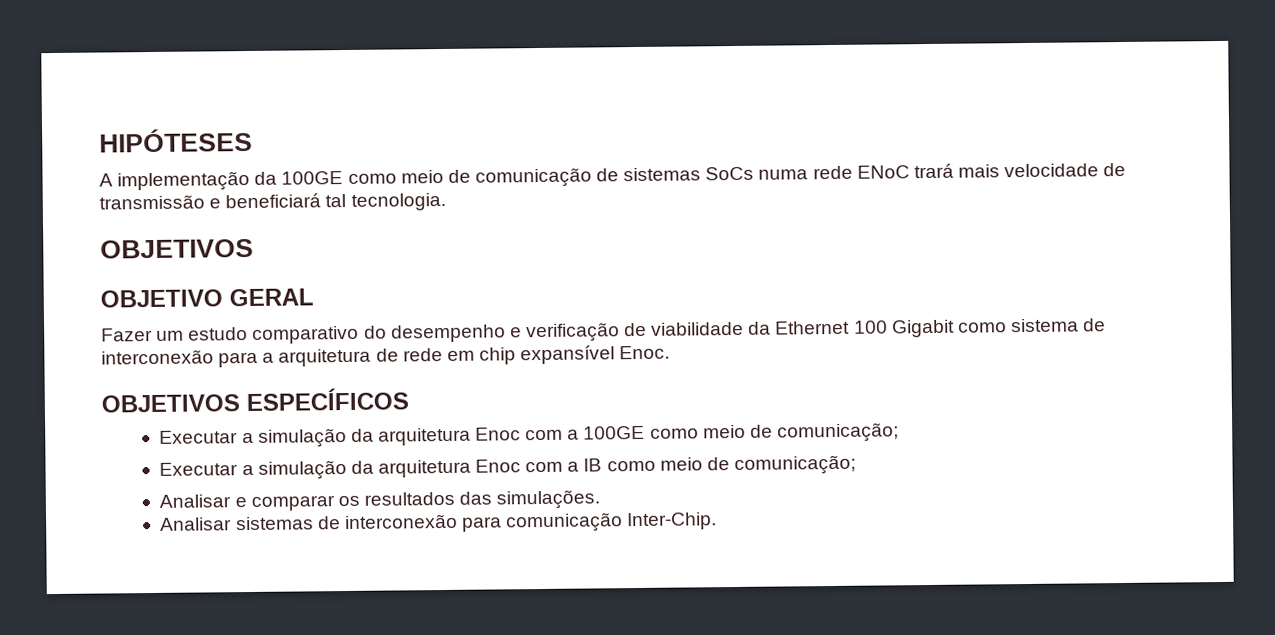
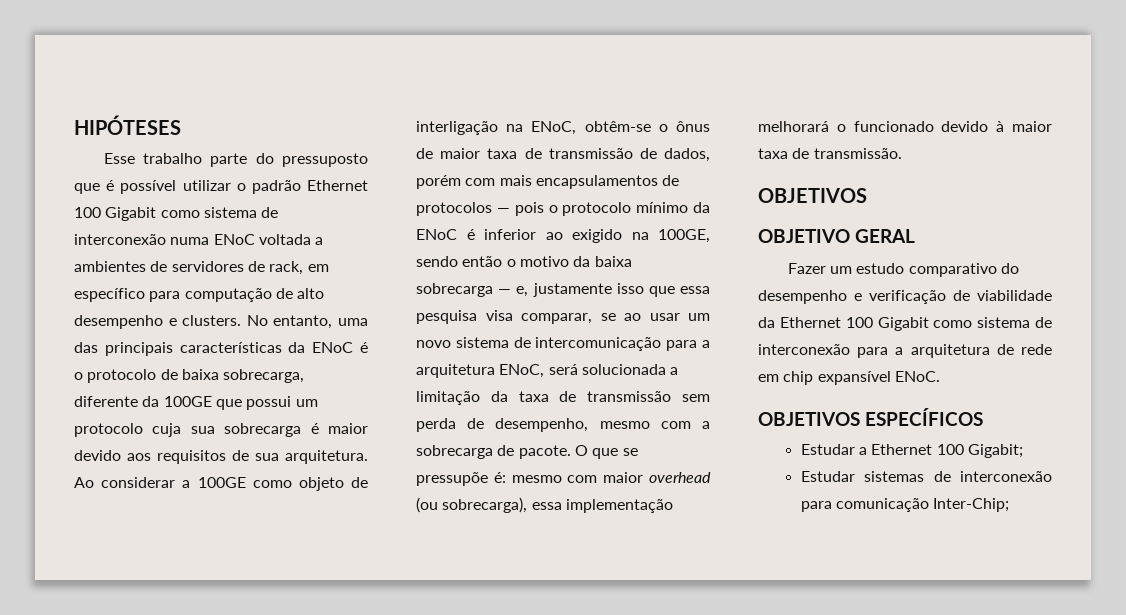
[99,162,1127,192] [99,192,446,211] A implementação da 100GE como meio de comunicação de sistemas SoCs numa rede ENoC trará mais velocidade de transmissão e beneficiará tal tecnologia. -> [103,153,368,167] [74,180,368,194] [74,207,279,221] [74,234,324,245] [74,261,329,275] [74,288,325,302] [74,315,368,329] [74,342,369,356] [74,369,305,383] [74,396,318,410] [74,423,368,437] [74,450,368,464] [74,477,368,491] [416,121,710,135] [416,148,710,162] [416,175,680,189] [416,202,710,216] [416,229,710,243] [416,256,632,267] [416,283,710,297] [416,310,710,324] [416,337,710,351] [416,364,679,378] [416,391,710,405] [416,418,710,432] [416,445,638,459] [416,472,711,486] [416,497,673,513] [758,121,1052,132] [758,148,902,159] Esse trabalho parte do pressuposto que é possível utilizar o padrão Ethernet 100 Gigabit como sistema de interconexão numa ENoC voltada a ambientes de servidores de rack, em específico para computação de alto desempenho e clusters. No entanto, uma das principais características da ENoC é o protocolo de baixa sobrecarga, diferente da 100GE que possui um protocolo cuja sua sobrecarga é maior devido aos requisitos de sua arquitetura. Ao considerar a 100GE como objeto de interligação na ENoC, obtêm-se o ônus de maior taxa de transmissão de dados, porém com mais encapsulamentos de protocolos — pois o protocolo mínimo da ENoC é inferior ao exigido na 100GE, sendo então o motivo da baixa sobrecarga — e, justamente isso que essa pesquisa visa comparar, se ao usar um novo sistema de intercomunicação para a arquitetura ENoC, será solucionada a limitação da taxa de transmissão sem perda de desempenho, mesmo com a sobrecarga de pacote. O que se pressupõe é: mesmo com maior overhead (ou sobrecarga), essa implementação melhorará o funcionado devido à maior taxa de transmissão.
[619,345,671,360] Enoc. -> [894,371,940,382] ENoC.
[159,422,899,448] [159,454,856,480] [159,489,601,511] [160,517,233,531] Executar a simulação da arquitetura Enoc com a 100GE como meio de comunicação; // Executar a simulação da arquitetura Enoc com a IB como meio de comunicação; // Analisar e comparar os resultados das simulações. // Analisar -> [800,444,1024,458] [800,471,855,482] Estudar a Ethernet 100 Gigabit; // Estudar
[627,512,718,531] Inter-Chip. -> [933,498,1010,512] Inter-Chip;

